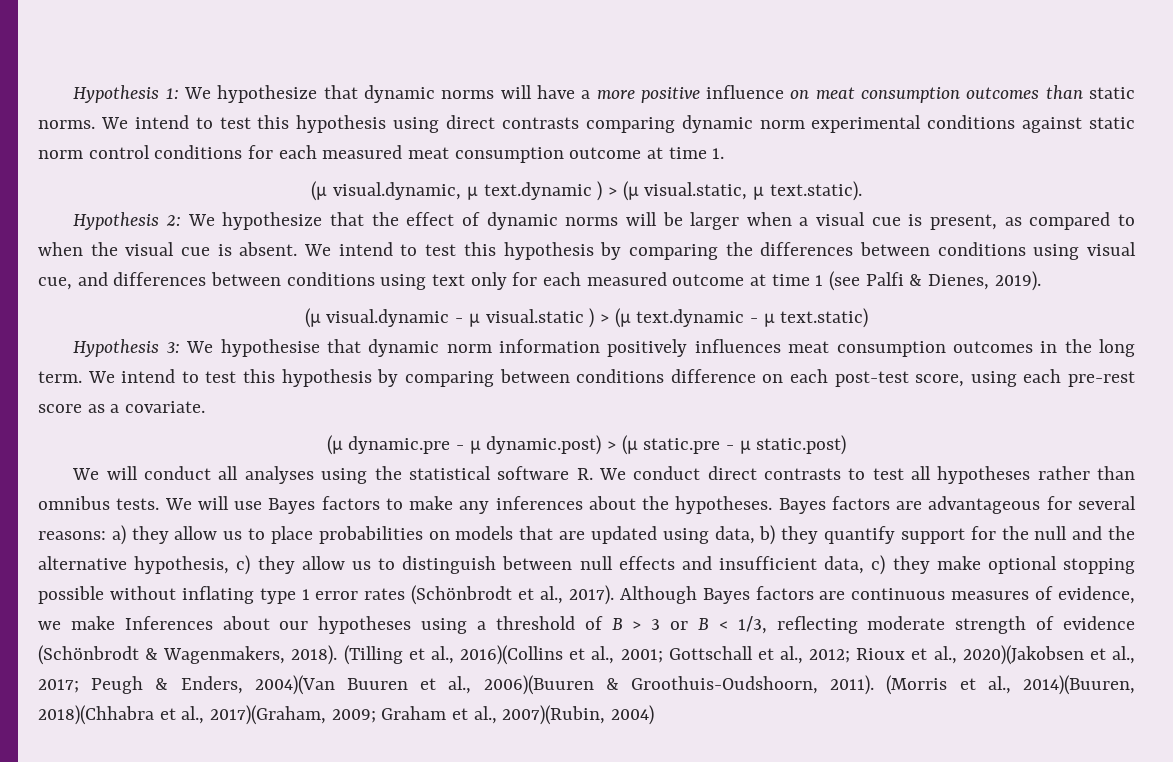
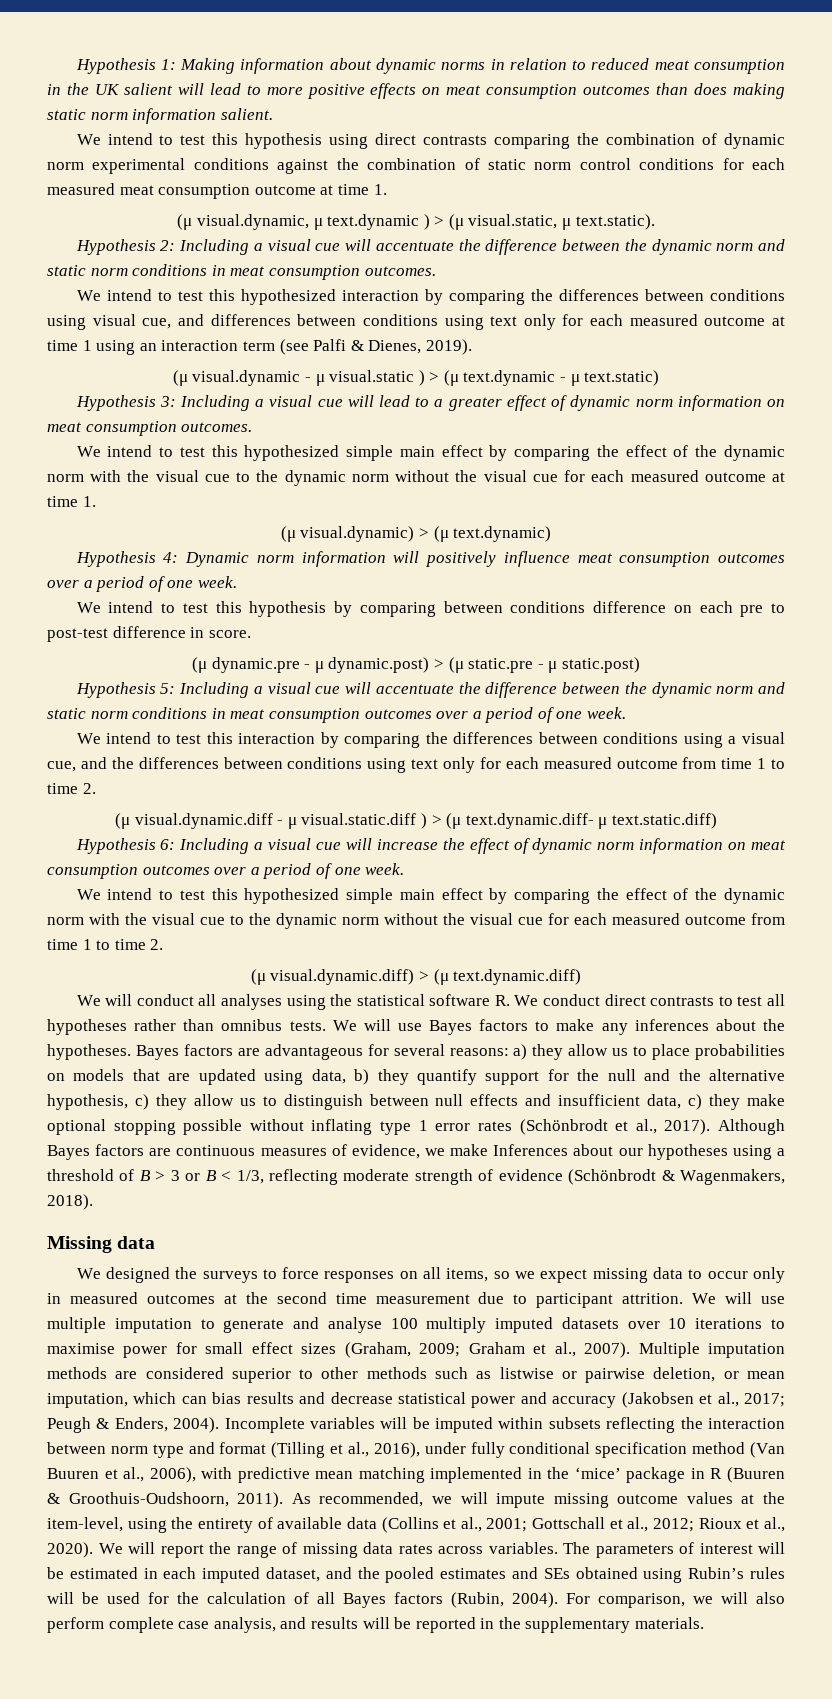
[184,85,591,103] We hypothesize that dynamic norms will have a -> [180,58,785,74] [47,83,261,95] Making information about dynamic norms in relation to reduced meat consumption in the UK salient will lead to
[706,85,785,99] influence -> [370,83,417,99] effects
[1089,87,1136,99] [38,120,95,129] static norms. -> [694,83,785,99] [47,108,273,124] does making static norm information salient. //
(675, 125) none -> [577,133,718,145] the combination of
(1083, 125) none -> [336,158,480,170] the combination of
[187,212,1136,230] [38,242,594,260] We hypothesize that the effect of dynamic norms will be larger when a visual cue is present, as compared to when the visual cue is absent. We intend to test this hypothesis -> [179,239,786,255] [47,264,436,280] [76,289,419,305] Including a visual cue will accentuate the difference between the dynamic norm and static norm conditions in meat consumption outcomes. // We intend to test this hypothesized interaction
(824, 280) none -> [96,340,275,355] using an interaction term
[186,339,1135,357] [38,371,82,383] We hypothesise that dynamic norm information positively influences meat consumption outcomes in the long term. -> [179,395,785,411] [47,421,253,436] [76,445,785,461] [47,470,786,486] [47,496,96,507] [280,526,552,542] [75,551,785,567] [47,576,237,592] Including a visual cue will lead to a greater effect of dynamic norm information on meat consumption outcomes. // We intend to test this hypothesized simple main effect by comparing the effect of the dynamic norm with the visual cue to the dynamic norm without the visual cue for each measured outcome at time 1. // (μ visual.dynamic) > (μ text.dynamic) // Hypothesis 4: Dynamic norm information will positively influence meat consumption outcomes over a period of one week. //
[834,369,1135,387] [38,401,206,413] post-test score, using each pre-rest score as a covariate. -> [740,603,786,617] [47,626,251,642] pre to post-test difference in score.
(847, 445) none -> [75,682,786,698] [47,707,627,723] [76,732,785,748] [47,757,785,773] [47,783,96,794] [115,813,717,829] [75,838,787,854] [47,863,405,879] [76,888,785,904] [47,913,785,929] [47,939,164,950] [250,969,582,985] // Hypothesis 5: Including a visual cue will accentuate the difference between the dynamic norm and static norm conditions in meat consumption outcomes over a period of one week. // We intend to test this interaction by comparing the differences between conditions using a visual cue, and the differences between conditions using text only for each measured outcome from time 1 to time 2. // (μ visual.dynamic.diff - μ visual.static.diff ) > (μ text.dynamic.diff- μ text.static.diff) // Hypothesis 6: Including a visual cue will increase the effect of dynamic norm information on meat consumption outcomes over a period of one week. // We intend to test this hypothesized simple main effect by comparing the effect of the dynamic norm with the visual cue to the dynamic norm without the visual cue for each measured outcome from time 1 to time 2. // (μ visual.dynamic.diff) > (μ text.dynamic.diff)
[343,645,564,665] (Tilling et al., 2016)(Collins -> [47,1236,156,1253] [76,1267,785,1283] [47,1292,786,1308] [47,1317,785,1333] [47,1342,785,1358] [47,1367,786,1383] [47,1392,786,1408] [47,1417,785,1433] [47,1442,785,1458] [47,1467,785,1483] [47,1492,785,1508] [47,1517,439,1533] // Missing data // We designed the surveys to force responses on all items, so we expect missing data to occur only in measured outcomes at the second time measurement due to participant attrition. We will use multiple imputation to generate and analyse 100 multiply imputed datasets over 10 iterations to maximise power for small effect sizes (Graham, 2009; Graham et al., 2007). Multiple imputation methods are considered superior to other methods such as listwise or pairwise deletion, or mean imputation, which can bias results and decrease statistical power and accuracy (Jakobsen et al., 2017; Peugh & Enders, 2004). Incomplete variables will be imputed within subsets reflecting the interaction between norm type and format (Tilling et al., 2016), under fully conditional specification method (Van Buuren et al., 2006), with predictive mean matching implemented in the ‘mice’ package in R (Buuren & Groothuis-Oudshoorn, 2011). As recommended, we will impute missing outcome values at the item-level, using the entirety of available data (Collins
[962,645,1135,665] [38,675,1136,695] [38,705,655,725] 2020)(Jakobsen et al., 2017; Peugh & Enders, 2004)(Van Buuren et al., 2006)(Buuren & Groothuis-Oudshoorn, 2011). (Morris et al., 2014)(Buuren, 2018)(Chhabra et al., 2017)(Graham, 2009; Graham et al., 2007)(Rubin, 2004) -> [47,1542,785,1558] [47,1567,785,1583] [47,1592,785,1608] [47,1617,705,1633] 2020). We will report the range of missing data rates across variables. The parameters of interest will be estimated in each imputed dataset, and the pooled estimates and SEs obtained using Rubin’s rules will be used for the calculation of all Bayes factors (Rubin, 2004). For comparison, we will also perform complete case analysis, and results will be reported in the supplementary materials.

